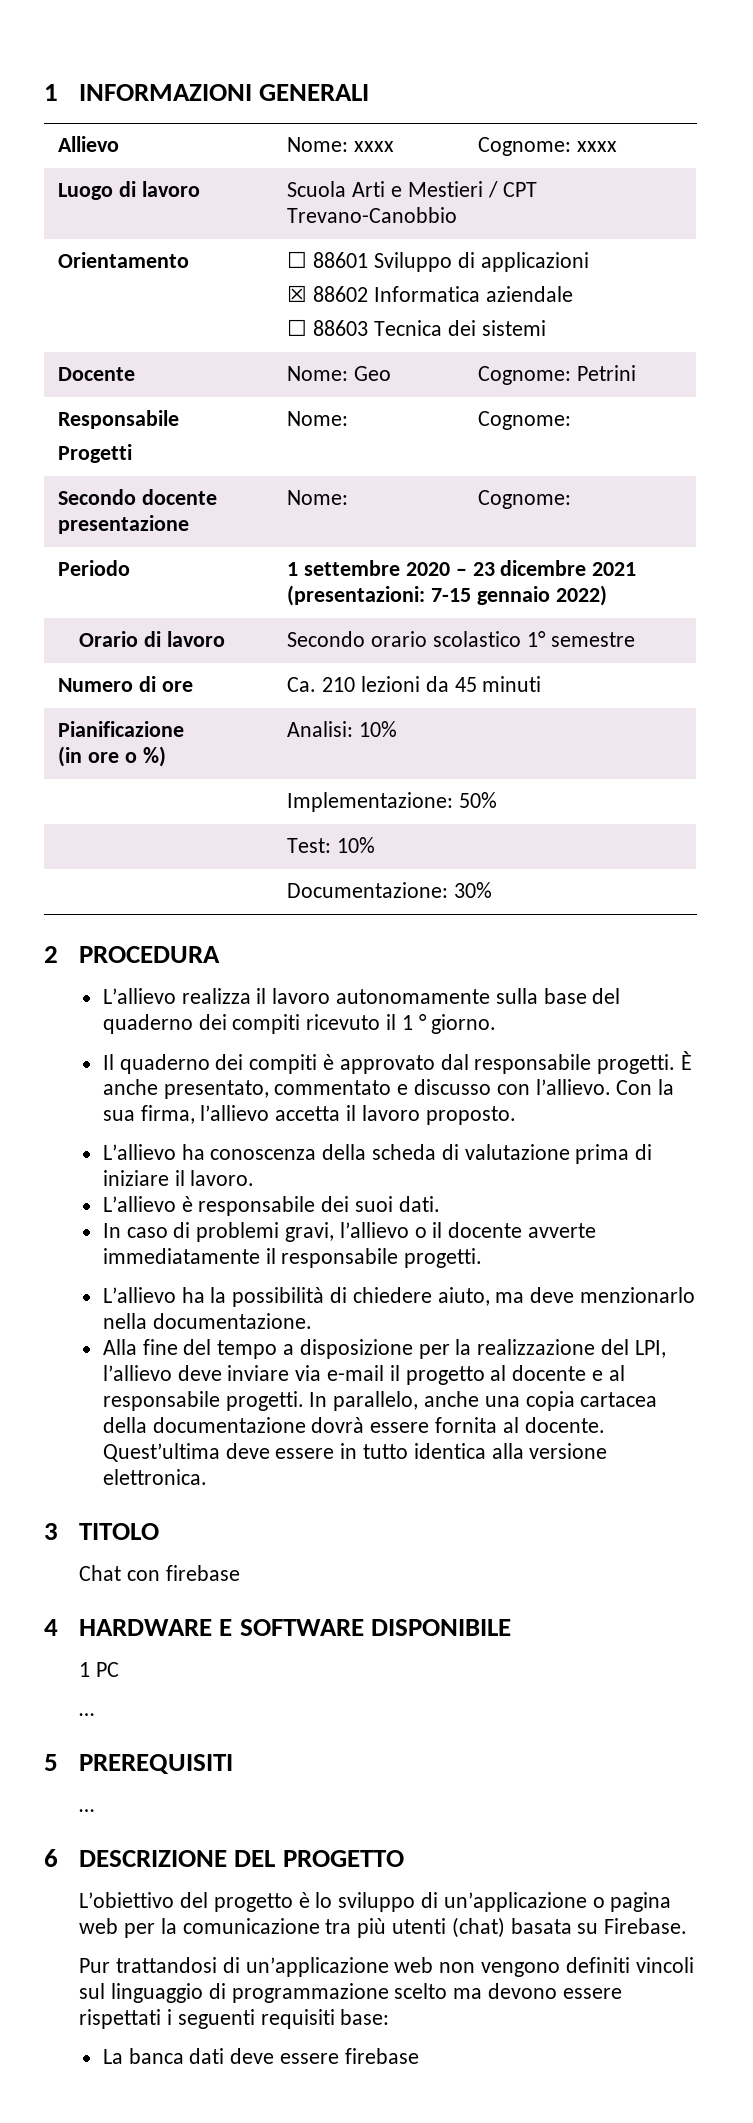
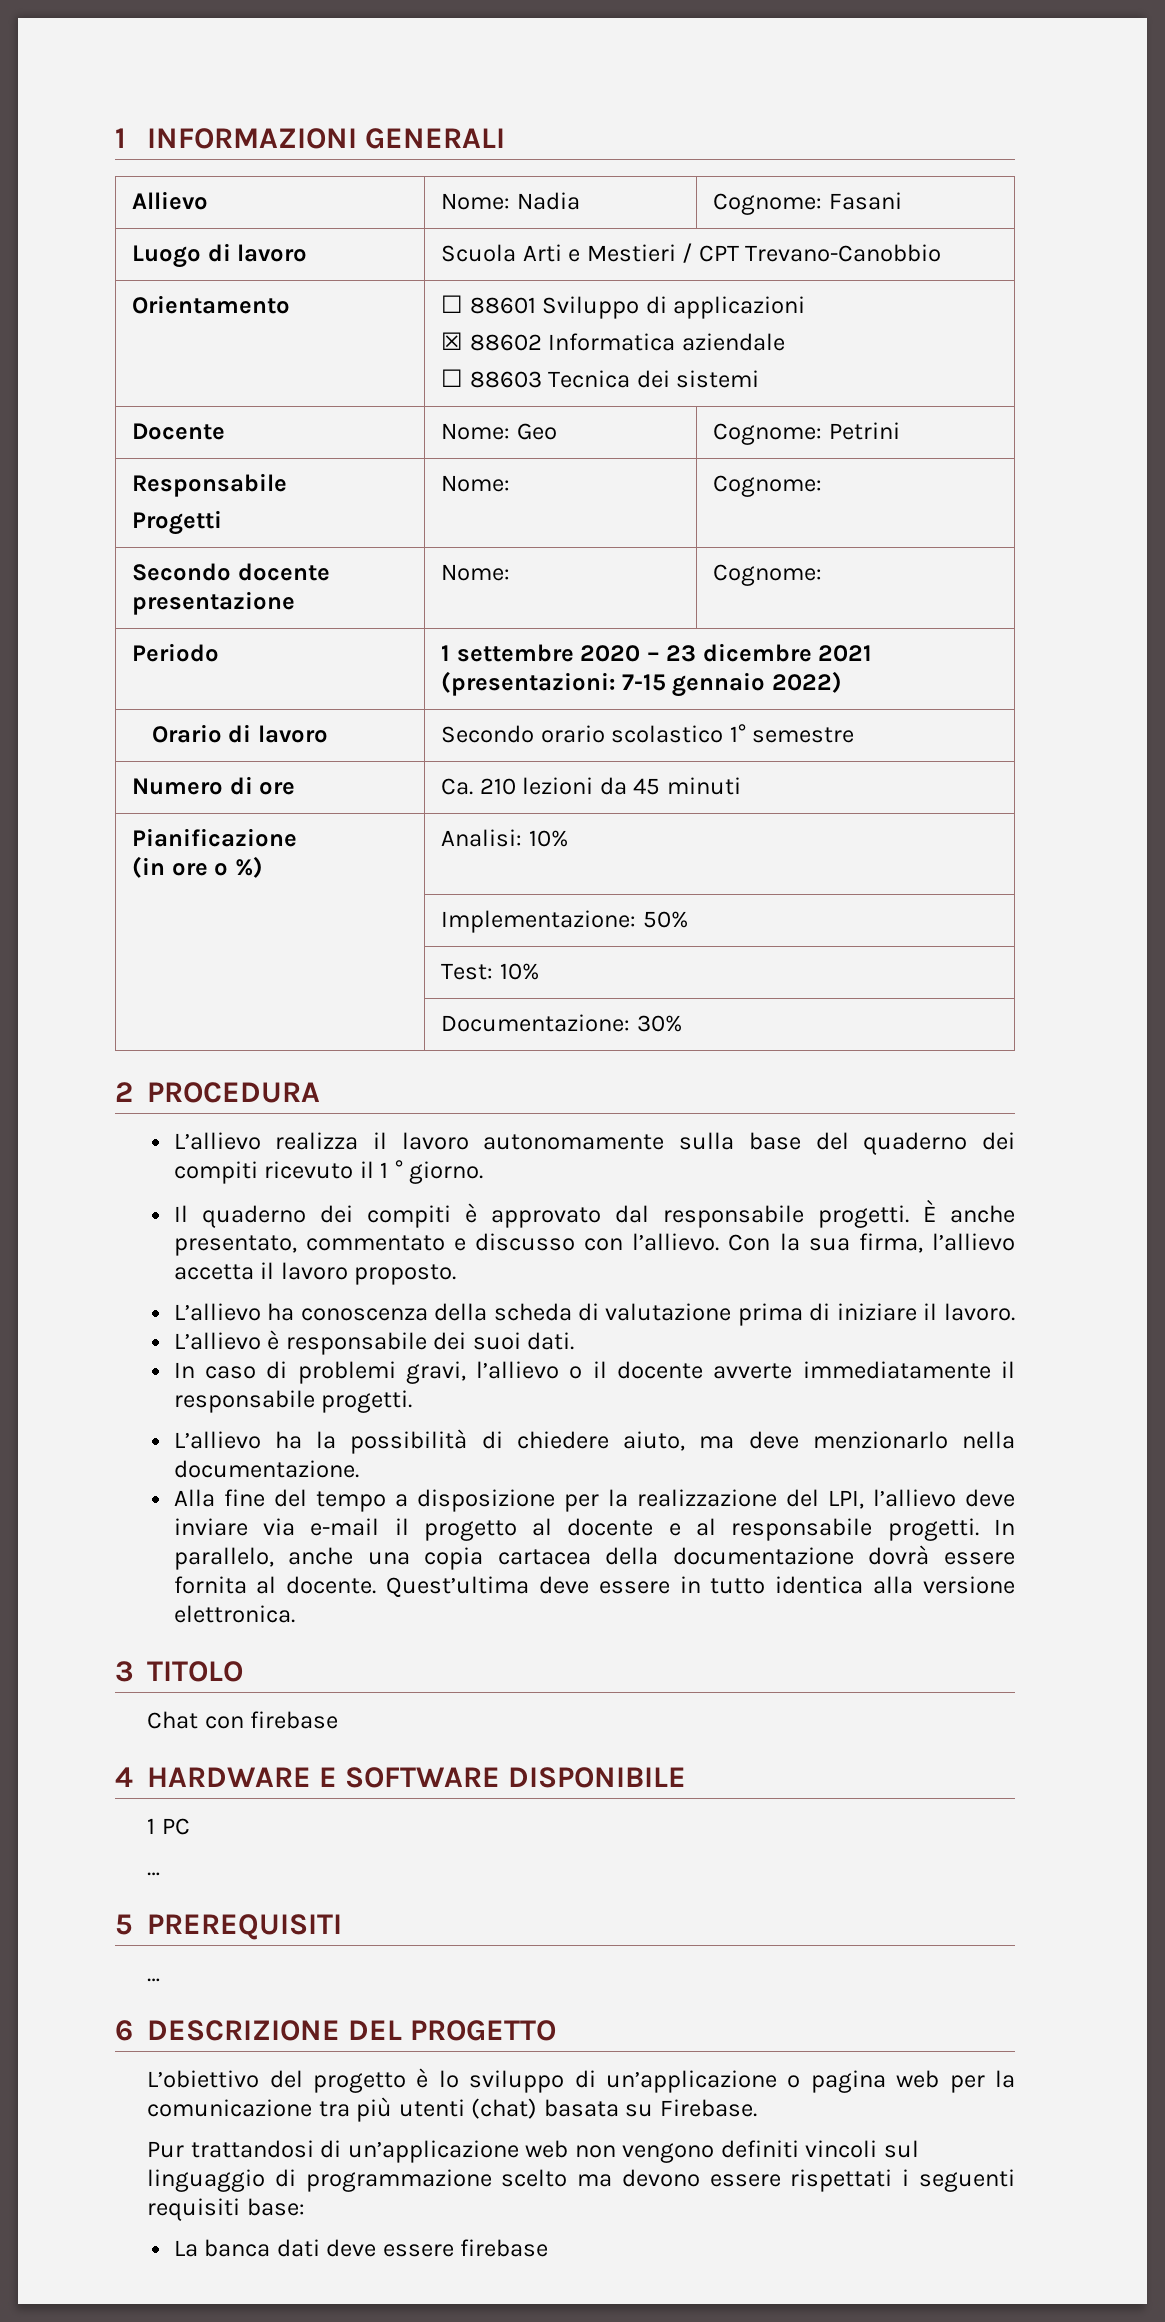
[354,141,395,152] [478,137,618,156] xxxx | Cognome: xxxx -> [516,192,580,210] [713,192,902,215] Nadia | Cognome: Fasani

